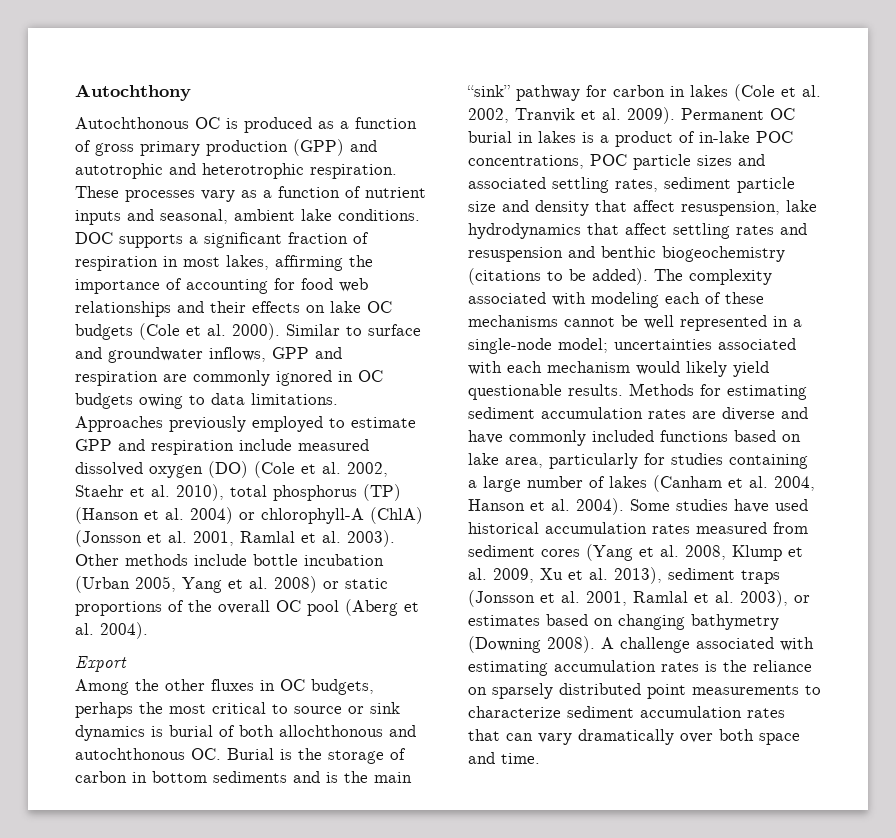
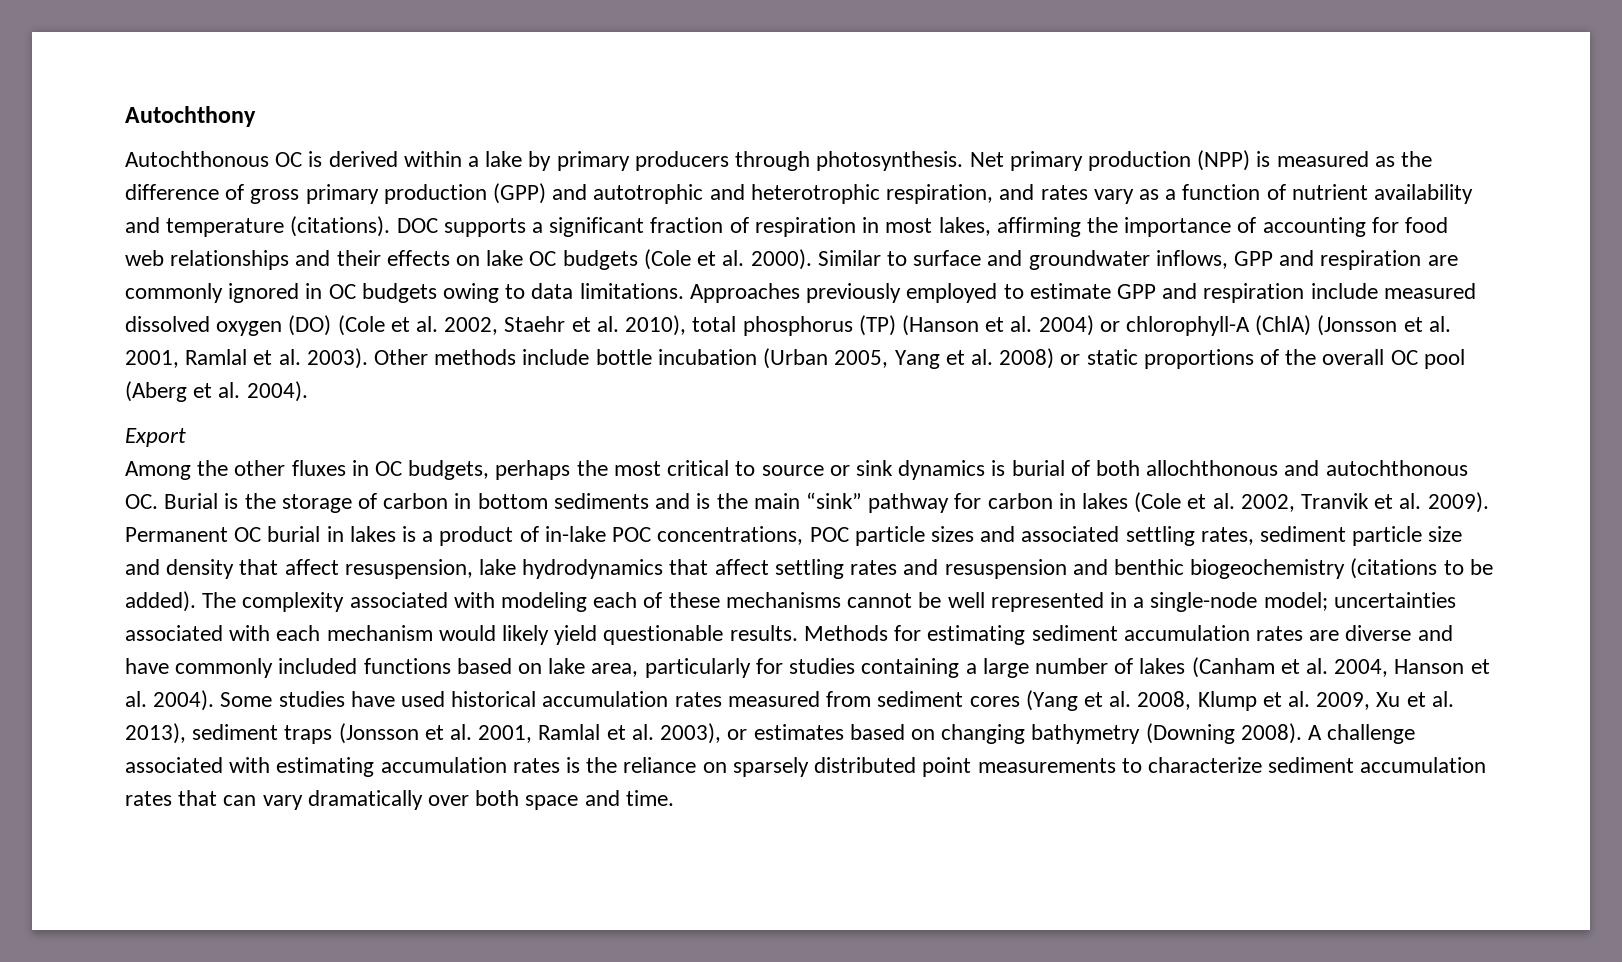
[244,117,417,133] produced as a function -> [328,150,1432,171] [125,184,219,200] derived within a lake by primary producers through photosynthesis. Net primary production (NPP) is measured as the difference
[310,164,397,179] [75,186,195,202] respiration. These processes -> [886,184,1088,204] respiration, and rates
[75,209,420,225] inputs and seasonal, ambient lake conditions. -> [1373,184,1473,204] [125,216,391,237] availability and temperature (citations).

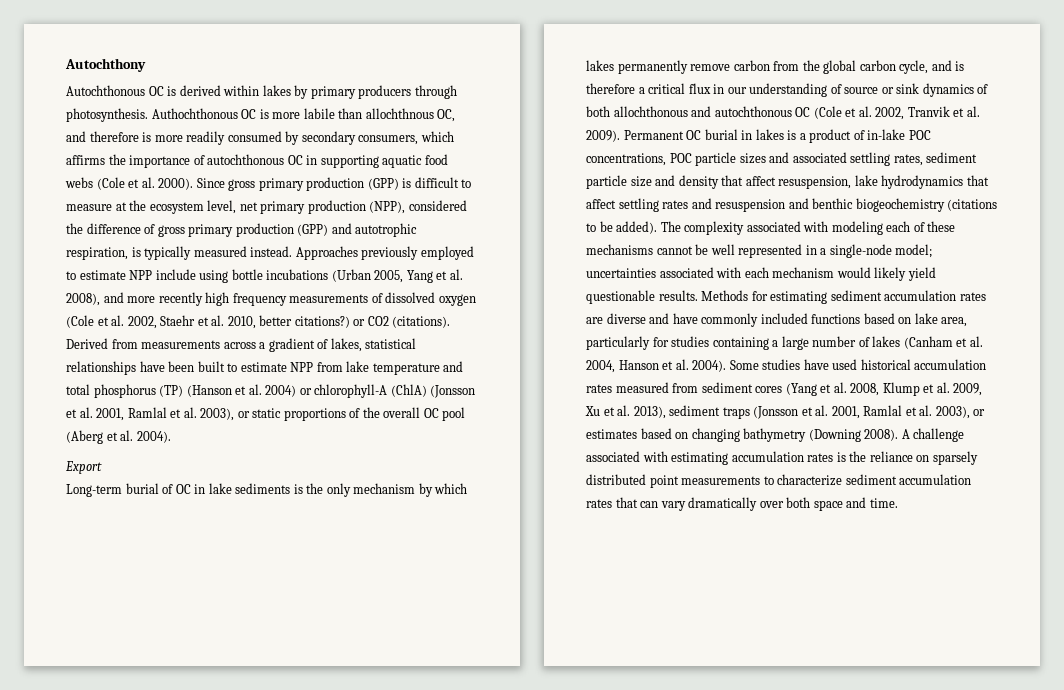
[468,151,523,167] a lake -> [262,85,291,96] lakes
[969,150,1395,171] Net primary production (NPP) is measured as -> [151,108,456,122] [66,131,454,145] [66,154,448,168] [65,177,472,191] [66,200,467,214] Authochthonous OC is more labile than allochthnous OC, and therefore is more readily consumed by secondary consumers, which affirms the importance of autochthonous OC in supporting aquatic food webs (Cole et al. 2000). Since gross primary production (GPP) is difficult to measure at the ecosystem level, net primary production (NPP), considered
[709,184,1473,204] [125,216,1448,237] [125,249,1458,270] [125,283,684,303] and heterotrophic respiration, and rates vary as a function of nutrient availability and temperature (citations). DOC supports a significant fraction of respiration in most lakes, affirming the importance of accounting for food web relationships and their effects on lake OC budgets (Cole et al. 2000). Similar to surface and groundwater inflows, GPP and respiration are commonly ignored in OC budgets owing to data limitations. -> [66,246,293,260] respiration, is typically measured instead.
[1116,283,1476,303] GPP and respiration include measured -> [129,269,463,283] [66,292,383,306] NPP include using bottle incubations (Urban 2005, Yang et al. 2008), and more recently high frequency measurements of
[288,315,332,336] (DO) -> (476, 300) none
[625,315,687,336] 2010), -> [227,315,451,329] [66,338,417,352] [66,361,464,375] 2010, better citations?) or CO2 (citations). Derived from measurements across a gradient of lakes, statistical relationships have been built to estimate NPP from lake temperature and
[306,348,1055,369] 2003). Other methods include bottle incubation (Urban 2005, Yang et al. 2008) -> [200,408,235,421] 2003),
[125,460,756,480] Among the other fluxes in OC budgets, perhaps the most critical to -> [66,483,468,497] [586,60,965,74] [586,83,842,97] Long-term burial of OC in lake sediments is the only mechanism by which lakes permanently remove carbon from the global carbon cycle, and is therefore a critical flux in our understanding of
[991,460,1065,476] is burial -> (974, 90) none
[125,492,1128,513] OC. Burial is the storage of carbon in bottom sediments and is the main “sink” pathway for carbon in lakes -> [795,107,811,117] OC

